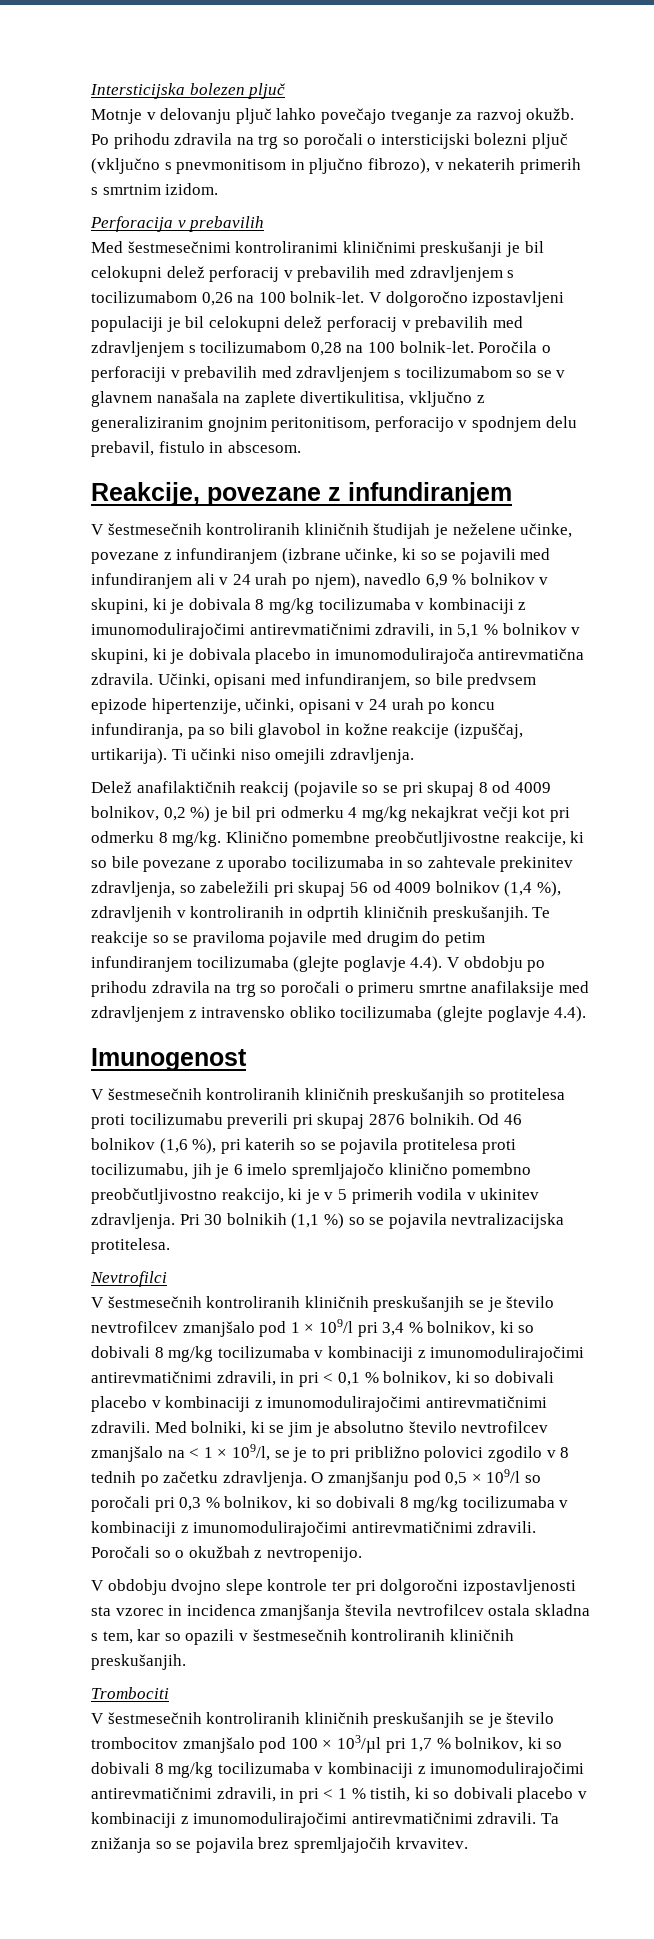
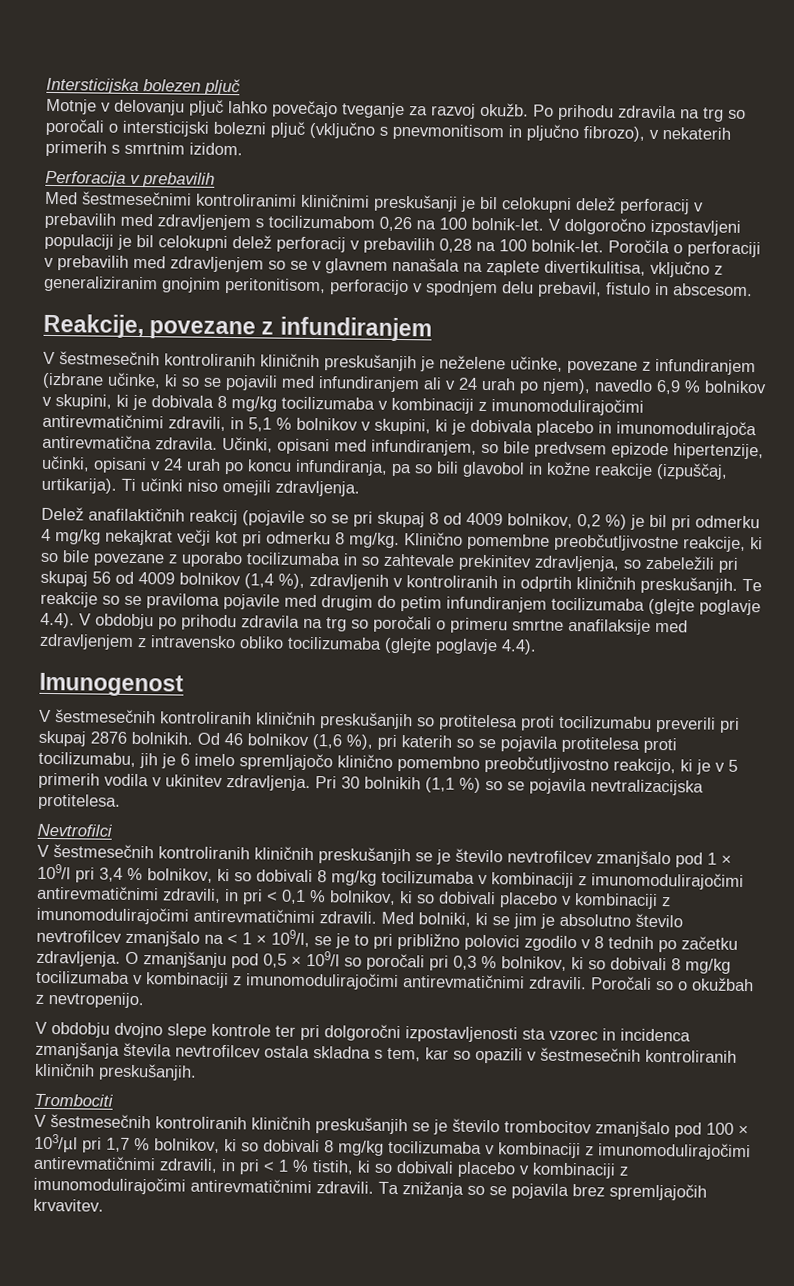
[492,316,523,328] [91,341,307,357] med zdravljenjem s tocilizumabom -> (435, 245) none
[393,366,512,378] s tocilizumabom -> (264, 264) none
[373,523,431,539] študijah -> [324,354,417,372] preskušanjih

